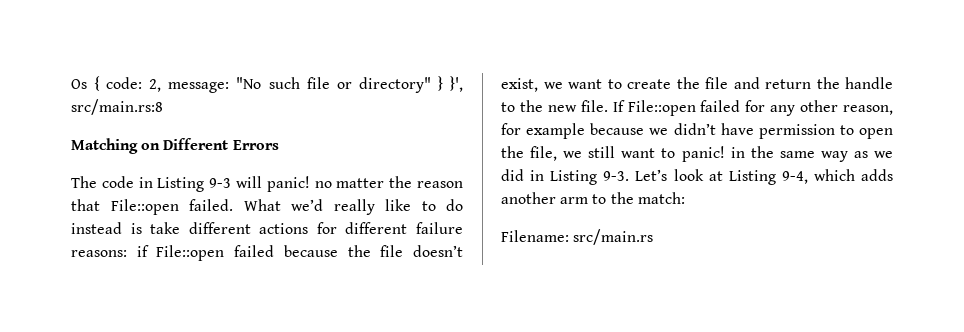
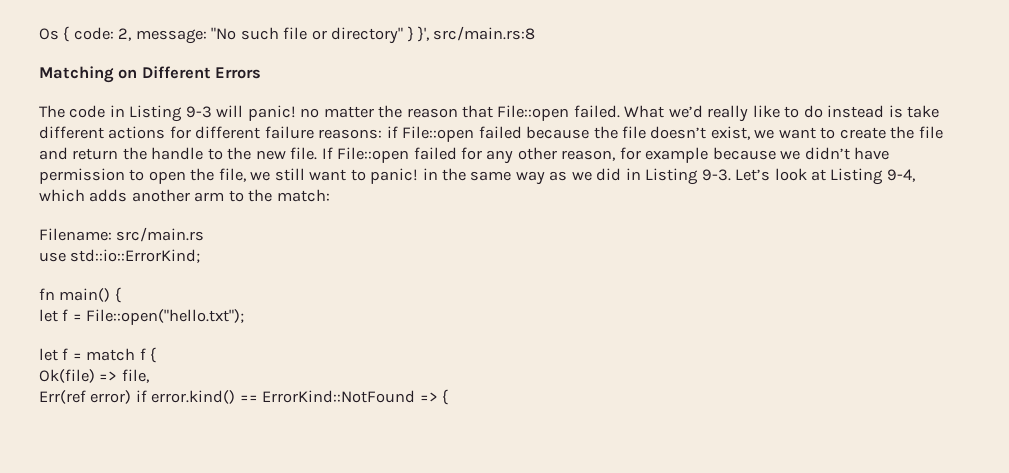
(654, 237) none -> [39,249,201,263] [39,287,121,303] [39,309,245,325] [39,347,157,363] [39,369,149,383] [39,389,449,405] // use std::io::ErrorKind; // fn main() { // let f = File::open("hello.txt"); // let f = match f { // Ok(file) => file, // Err(ref error) if error.kind() == ErrorKind::NotFound => {

